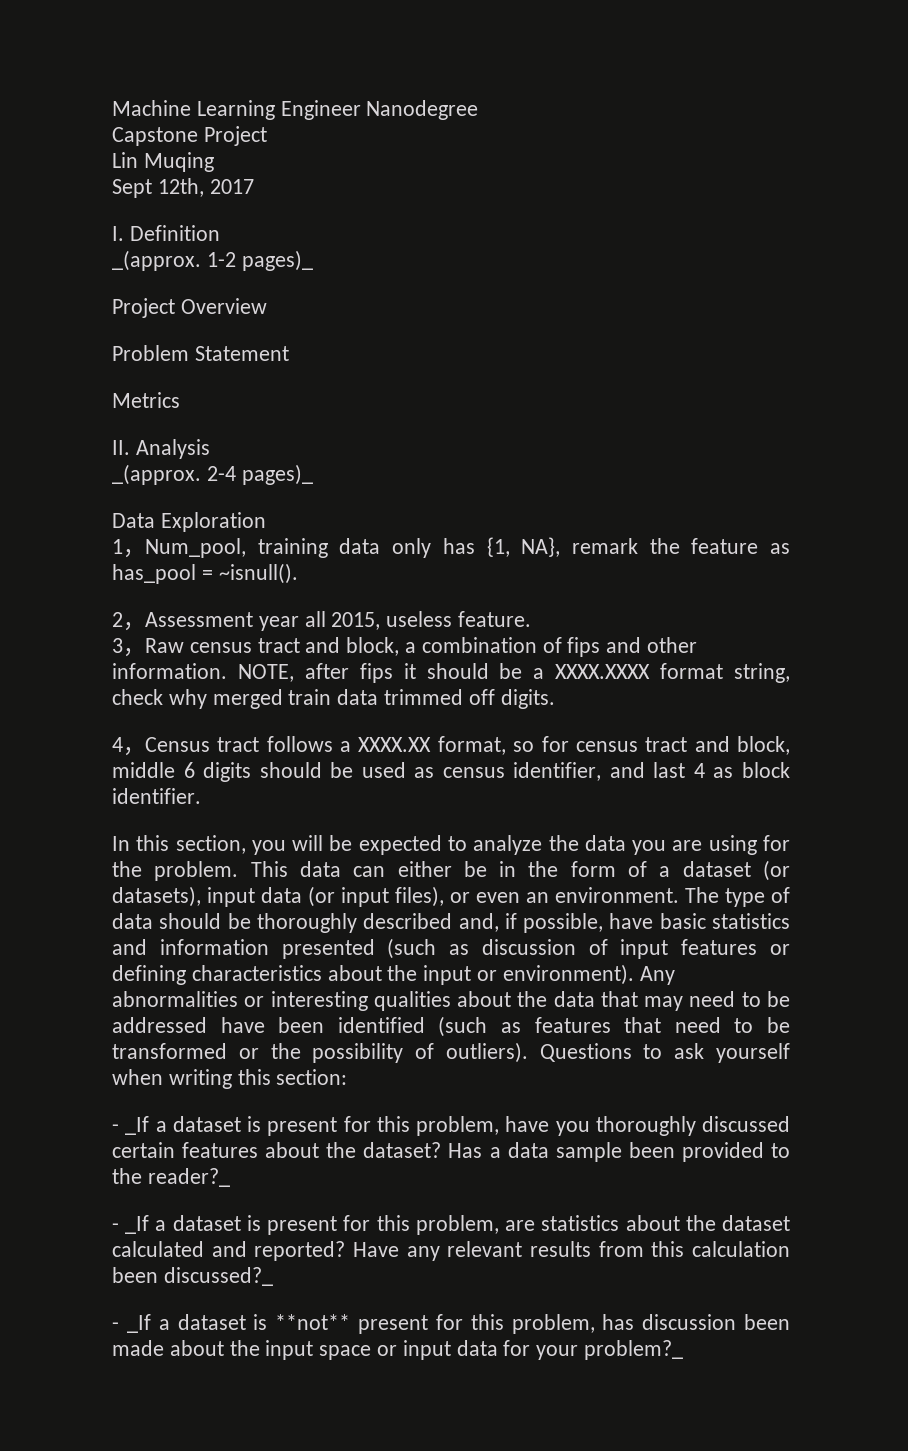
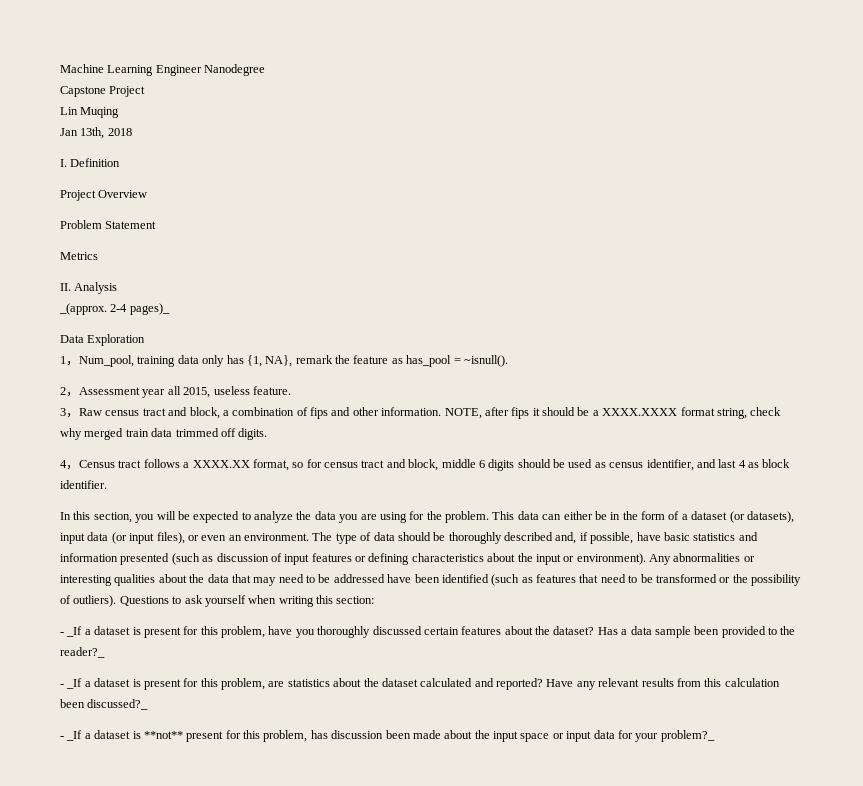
[112,178,254,198] Sept 12th, 2017 -> [60,127,132,139] Jan 13th, 2018
[112,250,313,271] // _(approx. 1-2 pages)_ -> (121, 162) none

